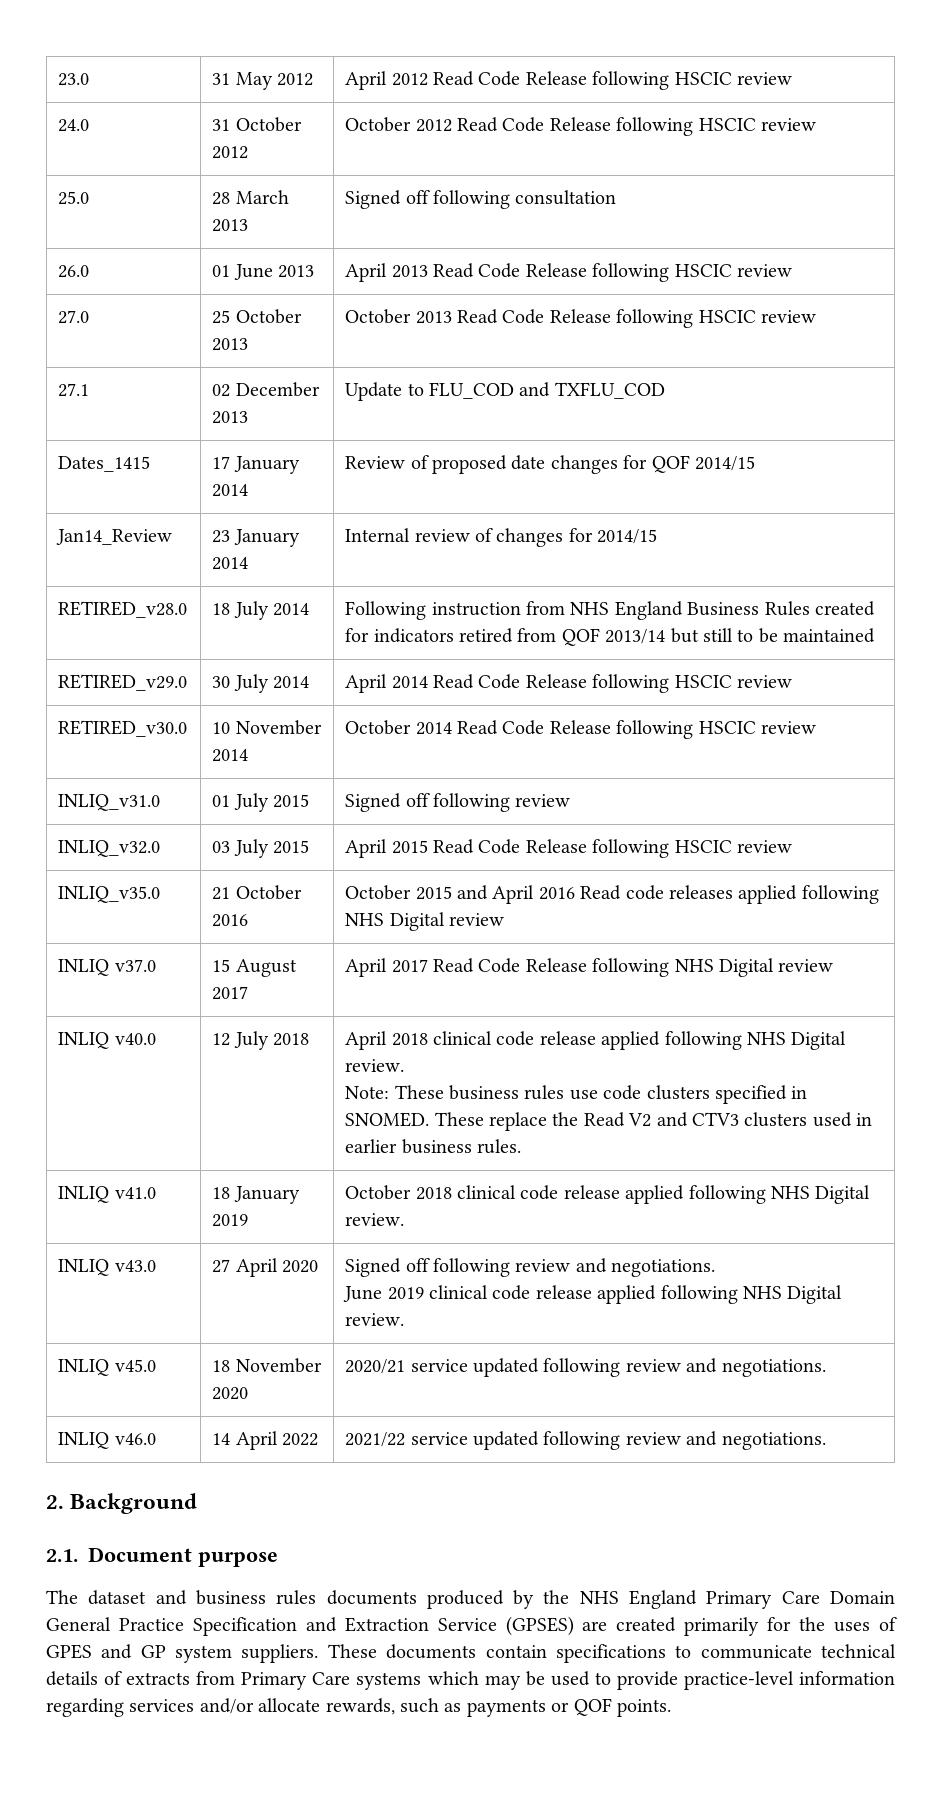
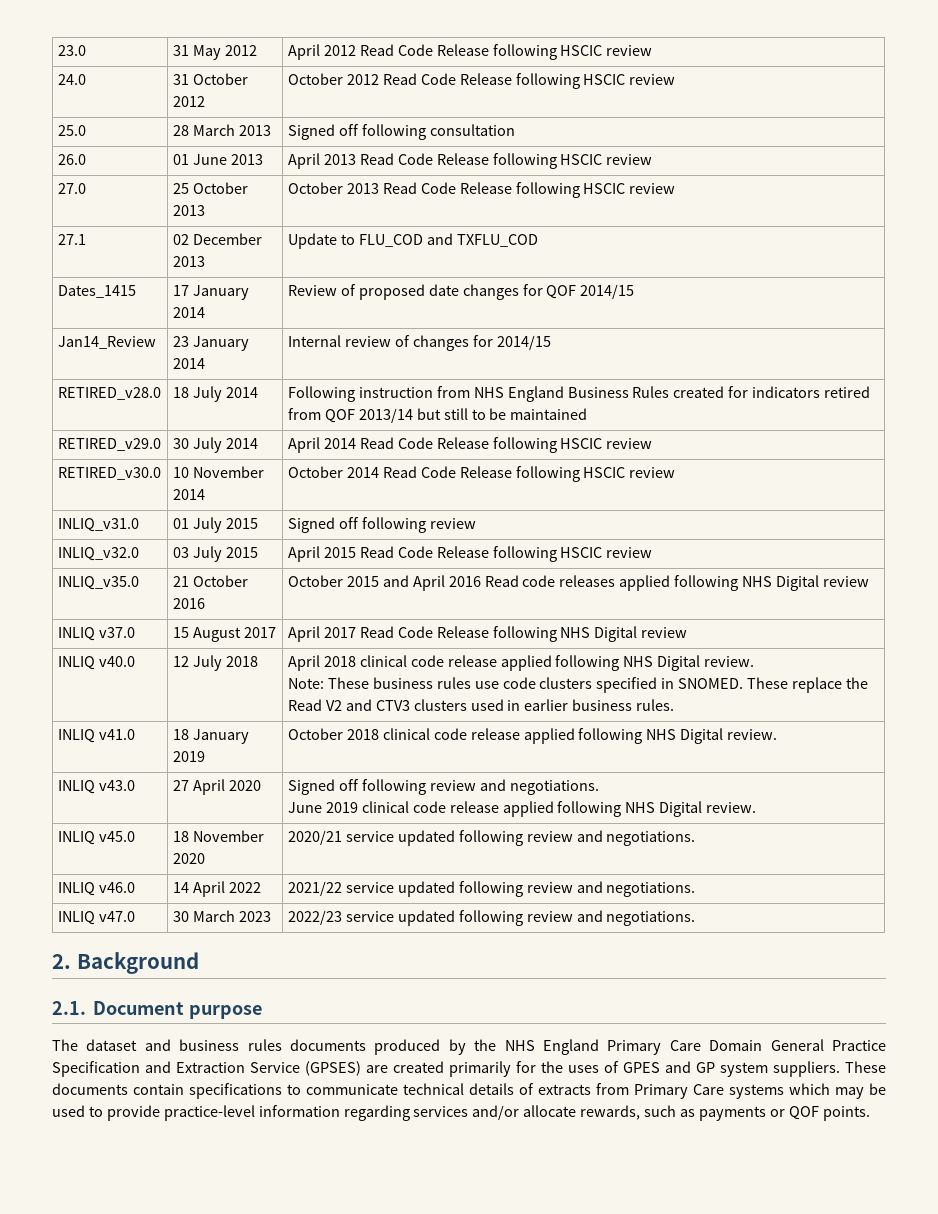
(826, 1441) none -> [57,911,135,925] [172,910,271,922] [287,910,696,926] // INLIQ v47.0 | 30 March 2023 | 2022/23 service updated following review and negotiations.

